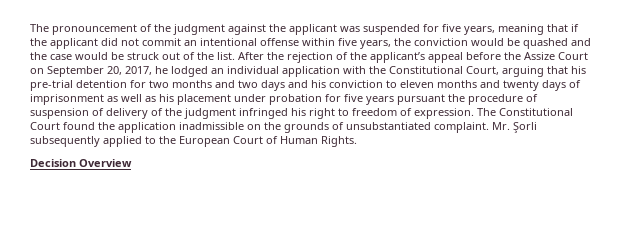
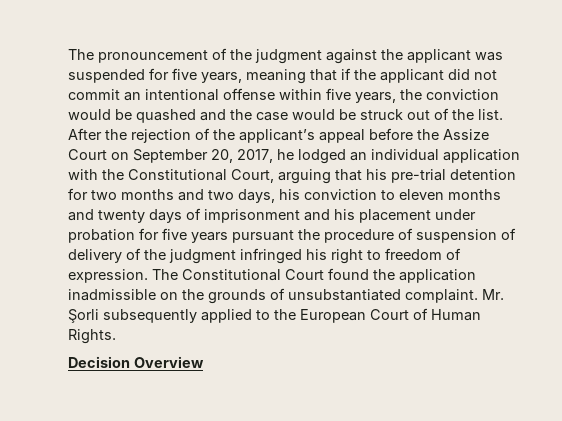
[261,80,308,91] days and -> [238,189,275,203] days,
[107,94,156,102] as well as -> [304,209,330,221] and

